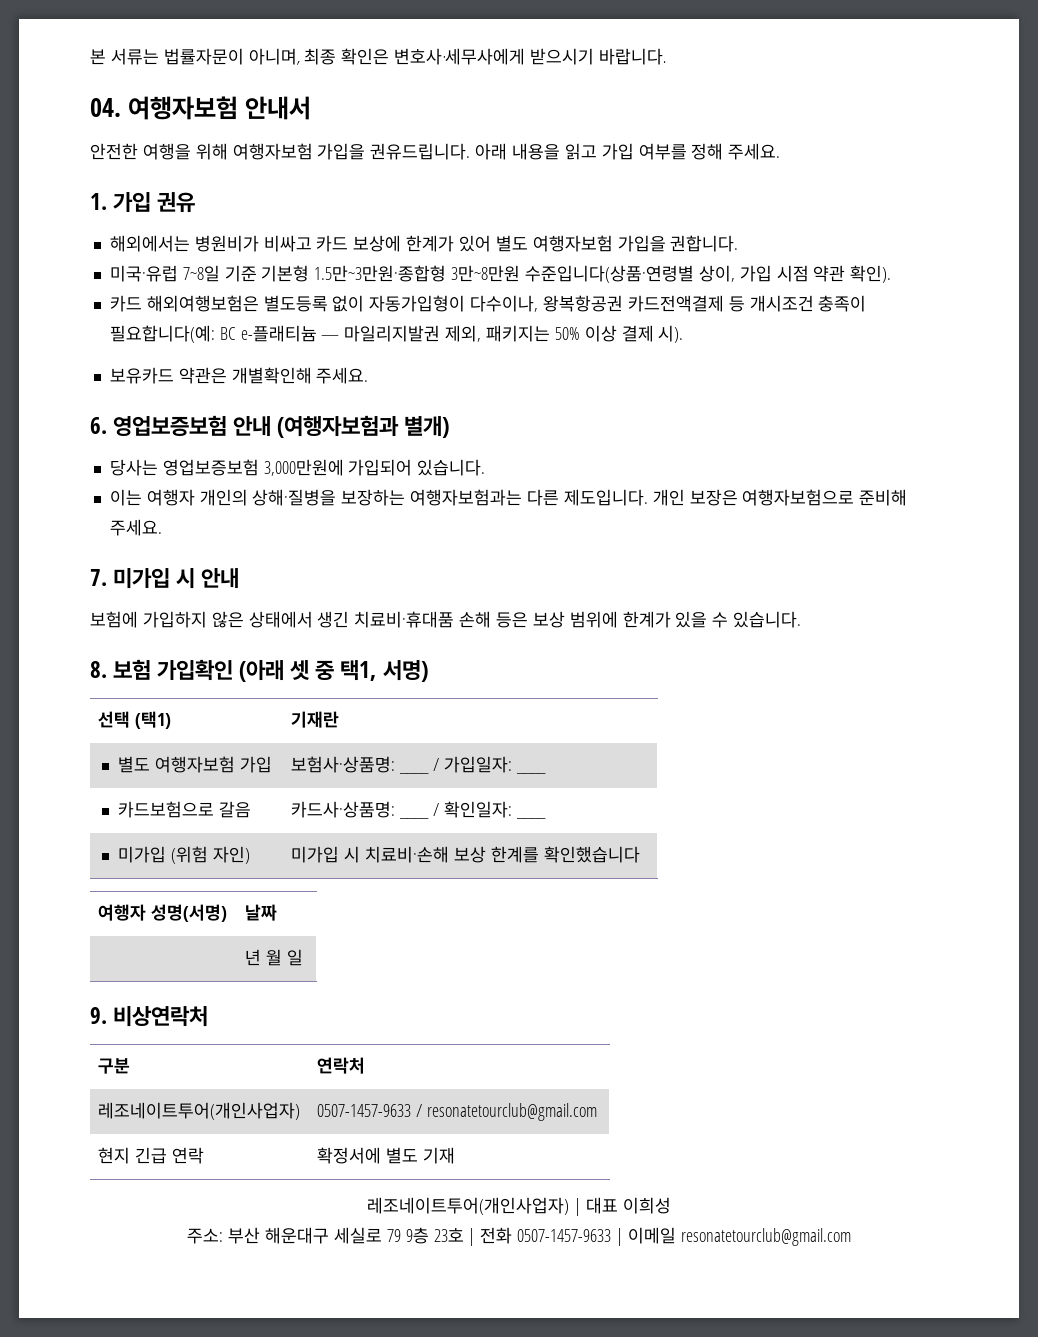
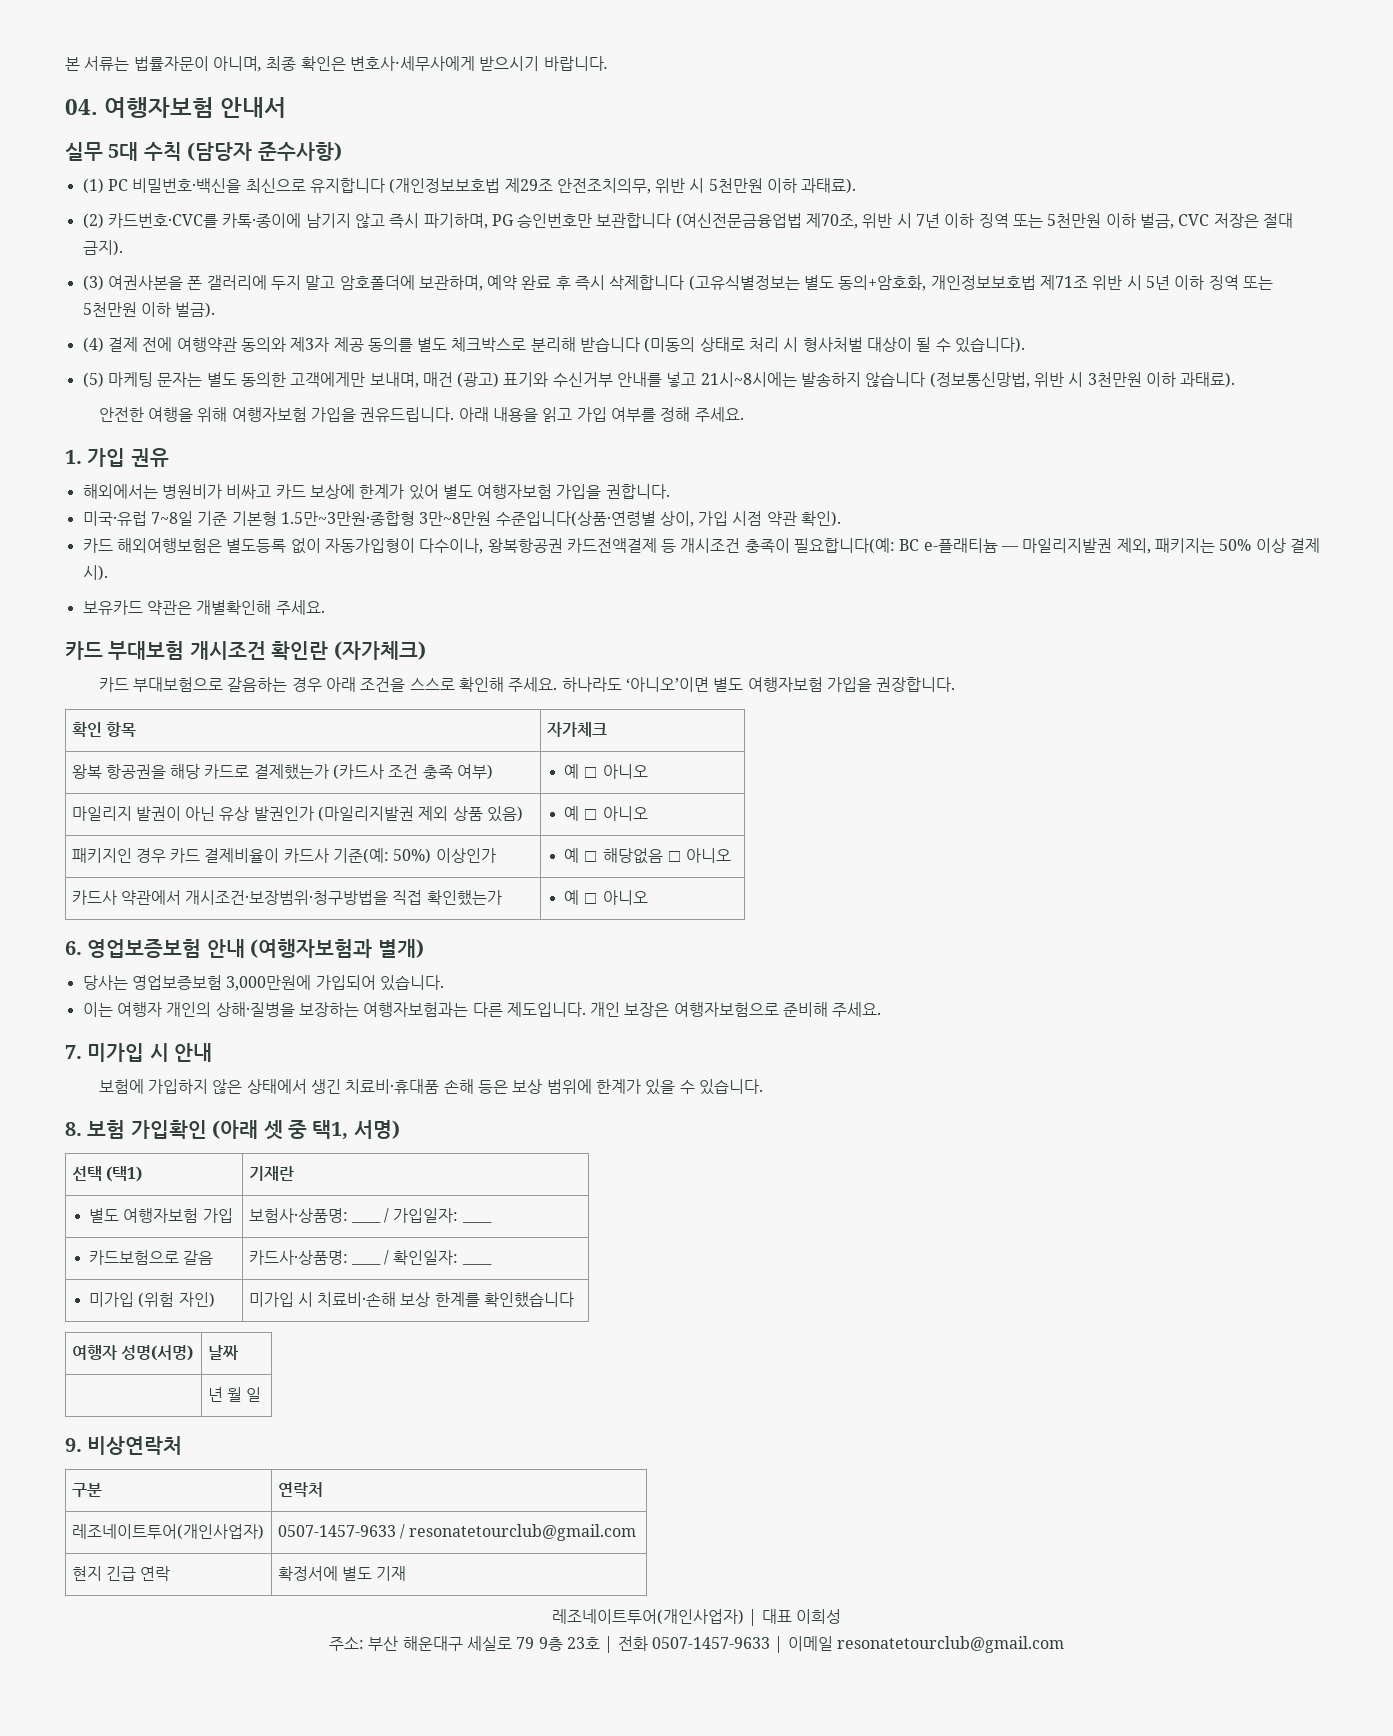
(311, 108) none -> [65,142,342,161] [82,178,857,194] [82,213,1293,229] [82,240,123,256] [82,275,1273,291] [82,302,216,318] [82,337,1026,353] [82,372,1236,388] // 실무 5대 수칙 (담당자 준수사항) // (1) PC 비밀번호·백신을 최신으로 유지합니다 (개인정보보호법 제29조 안전조치의무, 위반 시 5천만원 이하 과태료). // (2) 카드번호·CVC를 카톡·종이에 남기지 않고 즉시 파기하며, PG 승인번호만 보관합니다 (여신전문금융업법 제70조, 위반 시 7년 이하 징역 또는 5천만원 이하 벌금, CVC 저장은 절대 금지). // (3) 여권사본을 폰 갤러리에 두지 말고 암호폴더에 보관하며, 예약 완료 후 즉시 삭제합니다 (고유식별정보는 별도 동의+암호화, 개인정보보호법 제71조 위반 시 5년 이하 징역 또는 5천만원 이하 벌금). // (4) 결제 전에 여행약관 동의와 제3자 제공 동의를 별도 체크박스로 분리해 받습니다 (미동의 상태로 처리 시 형사처벌 대상이 될 수 있습니다). // (5) 마케팅 문자는 별도 동의한 고객에게만 보내며, 매건 (광고) 표기와 수신거부 안내를 넣고 21시~8시에는 발송하지 않습니다 (정보통신망법, 위반 시 3천만원 이하 과태료).
(369, 375) none -> [65,641,426,660] [98,677,956,692] [71,722,136,737] [546,722,607,737] [71,764,494,780] [564,764,648,779] [71,806,524,822] [564,806,648,821] [71,848,496,864] [564,848,732,864] [71,890,502,906] [564,890,648,905] // 카드 부대보험 개시조건 확인란 (자가체크) // 카드 부대보험으로 갈음하는 경우 아래 조건을 스스로 확인해 주세요. 하나라도 ‘아니오’이면 별도 여행자보험 가입을 권장합니다. // 확인 항목 | 자가체크 // 왕복 항공권을 해당 카드로 결제했는가 (카드사 조건 충족 여부) | 예 □ 아니오 // 마일리지 발권이 아닌 유상 발권인가 (마일리지발권 제외 상품 있음) | 예 □ 아니오 // 패키지인 경우 카드 결제비율이 카드사 기준(예: 50%) 이상인가 | 예 □ 해당없음 □ 아니오 // 카드사 약관에서 개시조건·보장범위·청구방법을 직접 확인했는가 | 예 □ 아니오

